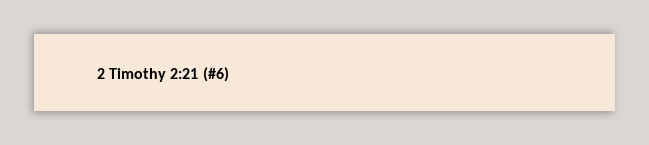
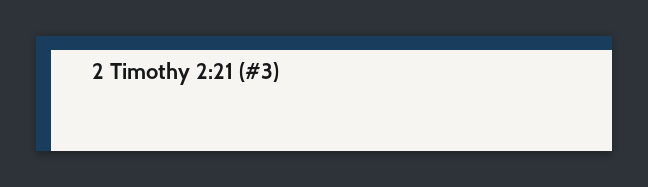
[202,67,229,82] (#6) -> [238,62,279,82] (#3)

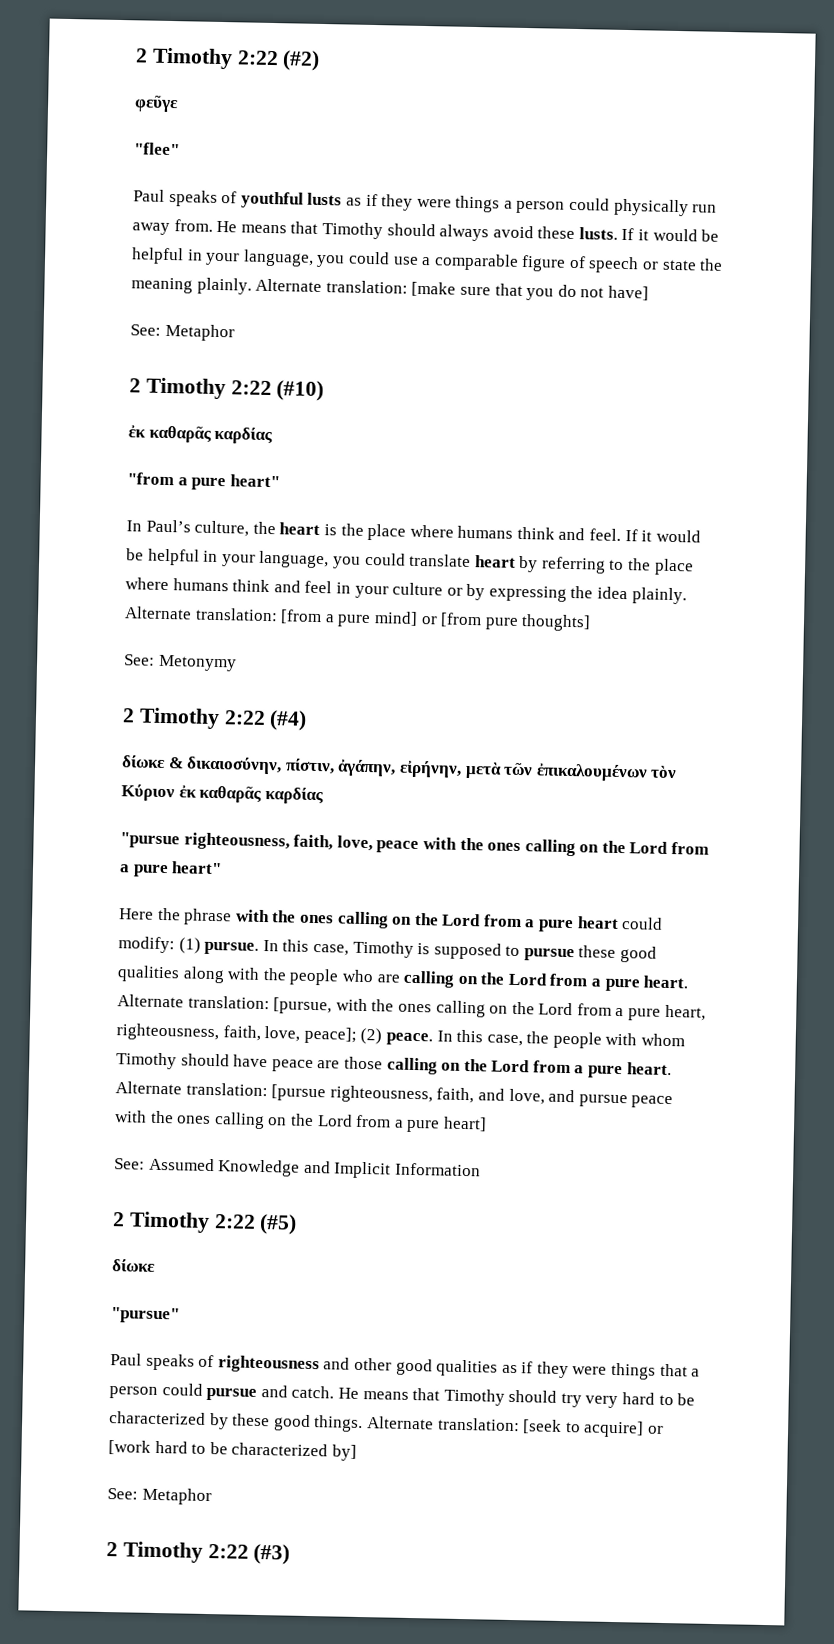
[92,62,233,85] 2 Timothy 2:21 -> [135,47,321,71] [134,95,178,113] [134,142,180,156] [133,189,718,217] [132,219,720,242] [131,247,724,274] [131,277,649,301] [130,323,235,342] [129,377,325,402] [128,425,274,445] [127,472,280,491] [126,519,701,543] [126,548,694,576] [125,577,687,605] [124,606,592,632] [124,654,237,672] [122,707,308,731] [122,755,678,782] [121,784,324,805] [120,832,710,857] [119,861,223,878] [119,907,664,933] [118,936,658,963] [117,965,690,992] [117,994,706,1021] [116,1023,686,1049] [116,1052,672,1079] [115,1081,674,1109] [115,1110,487,1133] [114,1157,481,1179] [112,1211,298,1235] [112,1259,155,1272] [111,1307,180,1324] [110,1353,701,1380] [109,1383,696,1409] [109,1411,664,1438] [108,1440,357,1461] [107,1487,212,1506] [106,1541,249,1563] 2 Timothy 2:22 (#2) // φεῦγε // "flee" // Paul speaks of youthful lusts as if they were things a person could physically run away from. He means that Timothy should always avoid these lusts. If it would be helpful in your language, you could use a comparable figure of speech or state the meaning plainly. Alternate translation: [make sure that you do not have] // See: Metaphor // 2 Timothy 2:22 (#10) // ἐκ καθαρᾶς καρδίας // "from a pure heart" // In Paul’s culture, the heart is the place where humans think and feel. If it would be helpful in your language, you could translate heart by referring to the place where humans think and feel in your culture or by expressing the idea plainly. Alternate translation: [from a pure mind] or [from pure thoughts] // See: Metonymy // 2 Timothy 2:22 (#4) // δίωκε & δικαιοσύνην, πίστιν, ἀγάπην, εἰρήνην, μετὰ τῶν ἐπικαλουμένων τὸν Κύριον ἐκ καθαρᾶς καρδίας // "pursue righteousness, faith, love, peace with the ones calling on the Lord from a pure heart" // Here the phrase with the ones calling on the Lord from a pure heart could modify: (1) pursue. In this case, Timothy is supposed to pursue these good qualities along with the people who are calling on the Lord from a pure heart. Alternate translation: [pursue, with the ones calling on the Lord from a pure heart, righteousness, faith, love, peace]; (2) peace. In this case, the people with whom Timothy should have peace are those calling on the Lord from a pure heart. Alternate translation: [pursue righteousness, faith, and love, and pursue peace with the ones calling on the Lord from a pure heart] // See: Assumed Knowledge and Implicit Information // 2 Timothy 2:22 (#5) // δίωκε // "pursue" // Paul speaks of righteousness and other good qualities as if they were things that a person could pursue and catch. He means that Timothy should try very hard to be characterized by these good things. Alternate translation: [seek to acquire] or [work hard to be characterized by] // See: Metaphor // 2 Timothy 2:22

